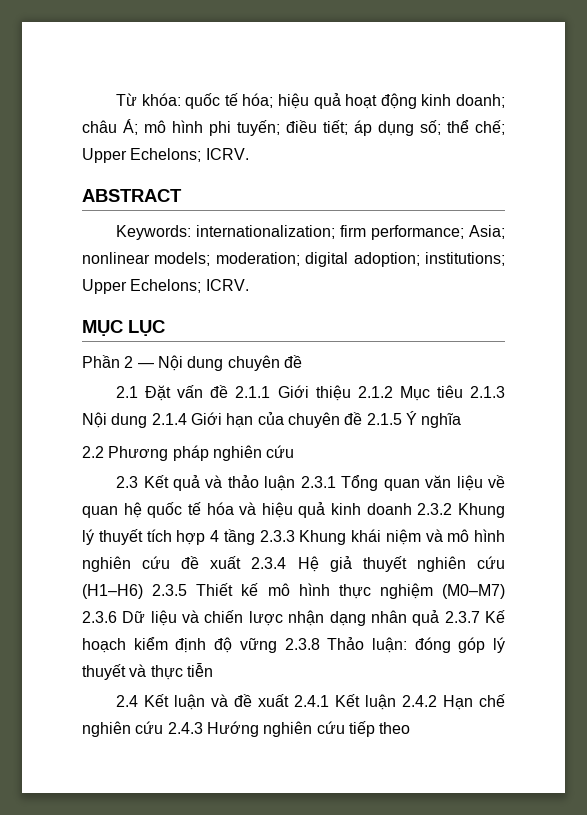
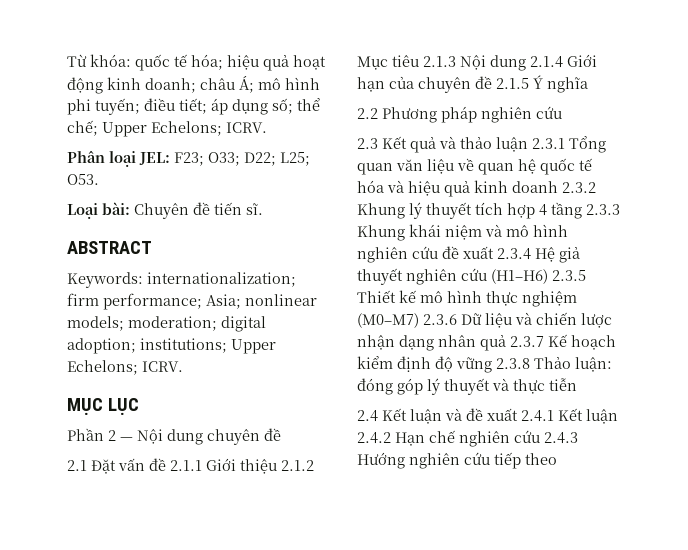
(249, 154) none -> [67,150,310,167] [67,174,99,185] [67,202,263,219] // Phân loại JEL: F23; O33; D22; L25; O53. // Loại bài: Chuyên đề tiến sĩ.

